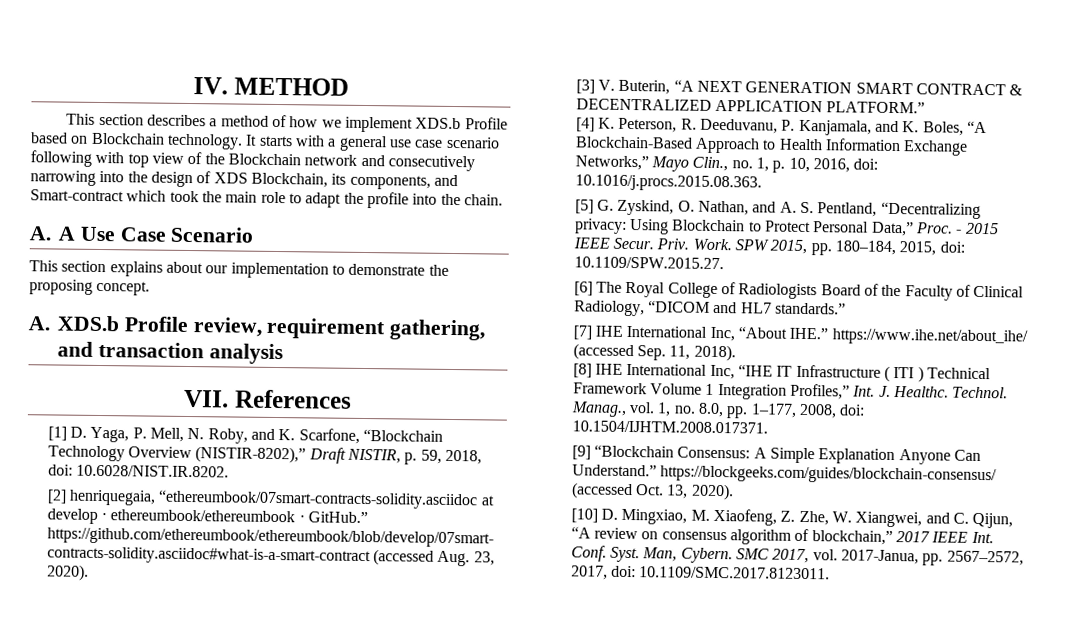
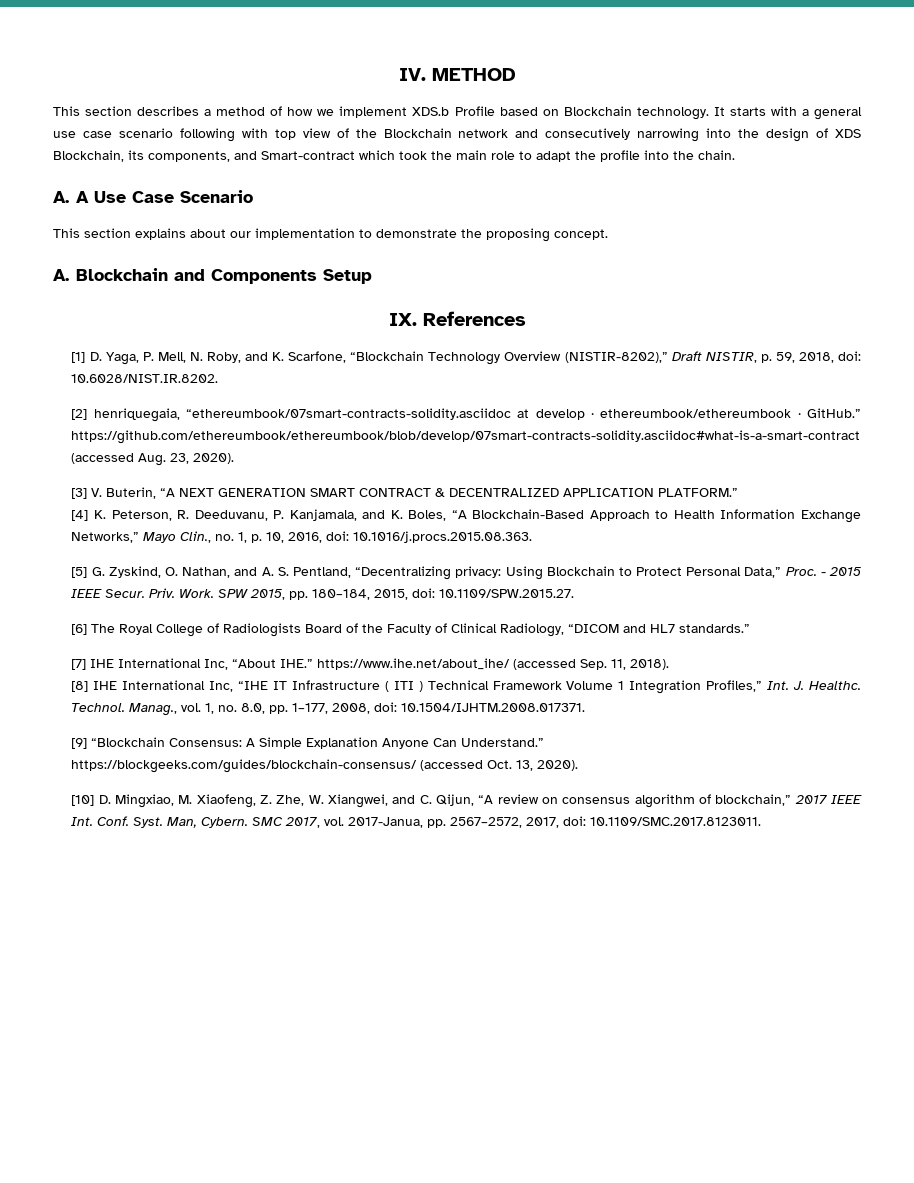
[57,315,487,341] [57,341,283,365] [184,389,230,408] XDS.b Profile review, requirement gathering, and transaction analysis // VII. -> [76,268,372,284] [388,313,417,326] Blockchain and Components Setup // IX.

